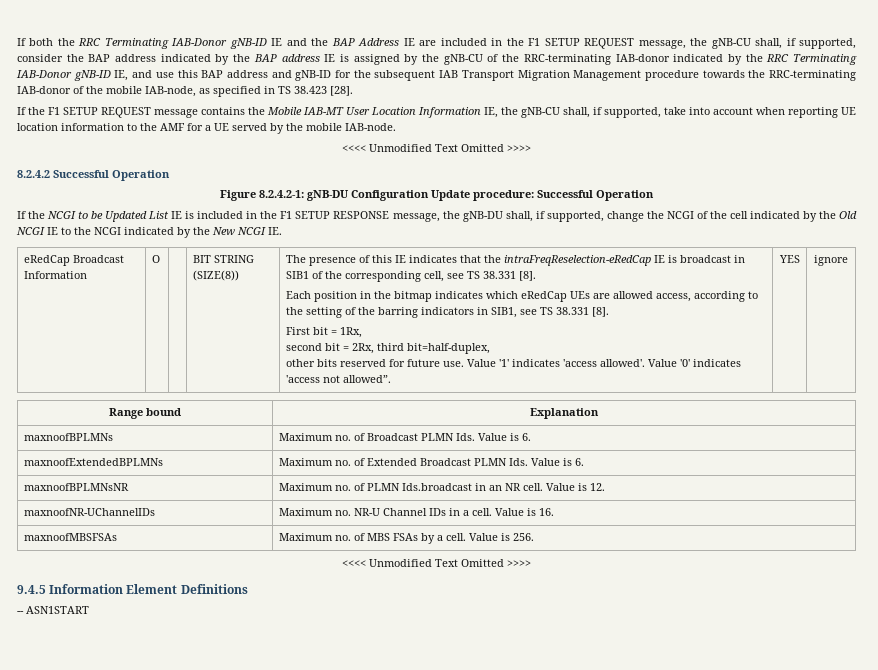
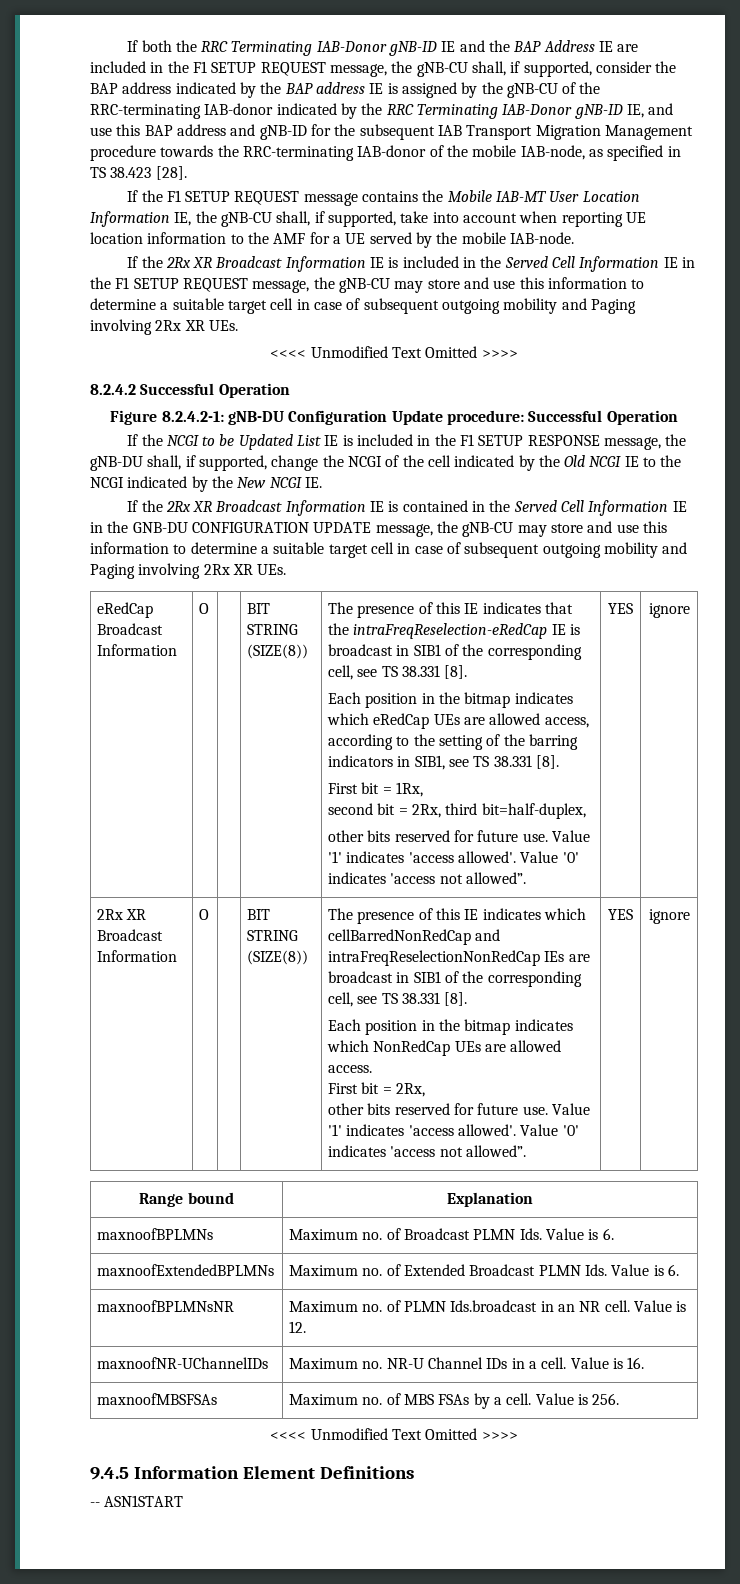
(396, 127) none -> [127,256,695,272] [90,277,645,293] [90,298,636,314] [90,319,238,335] // If the 2Rx XR Broadcast Information IE is included in the Served Cell Information IE in the F1 SETUP REQUEST message, the gNB-CU may store and use this information to determine a suitable target cell in case of subsequent outgoing mobility and Paging involving 2Rx XR UEs.
(282, 231) none -> [127,500,687,516] [90,521,667,537] [90,542,688,558] [90,563,287,579] // If the 2Rx XR Broadcast Information IE is contained in the Served Cell Information IE in the GNB-DU CONFIGURATION UPDATE message, the gNB-CU may store and use this information to determine a suitable target cell in case of subsequent outgoing mobility and Paging involving 2Rx XR UEs.
(848, 260) none -> [97,909,147,920] [97,929,164,941] [97,950,178,962] [199,909,210,920] [247,909,271,920] [247,930,299,941] [247,950,309,965] [328,908,587,924] [328,929,501,945] [328,950,590,966] [328,971,582,987] [328,992,468,1007] [328,1019,573,1035] [327,1040,562,1056] [328,1065,373,1073] [328,1082,426,1097] [328,1103,591,1115] [328,1124,579,1136] [328,1145,527,1157] [608,909,633,920] [648,909,690,924] // 2Rx XR Broadcast Information | O | | BIT STRING (SIZE(8)) | The presence of this IE indicates which cellBarredNonRedCap and intraFreqReselectionNonRedCap IEs are broadcast in SIB1 of the corresponding cell, see TS 38.331 [8]. // Each position in the bitmap indicates which NonRedCap UEs are allowed access. // First bit = 2Rx, // other bits reserved for future use. Value '1' indicates 'access allowed'. Value '0' indicates 'access not allowed”. | YES | ignore

